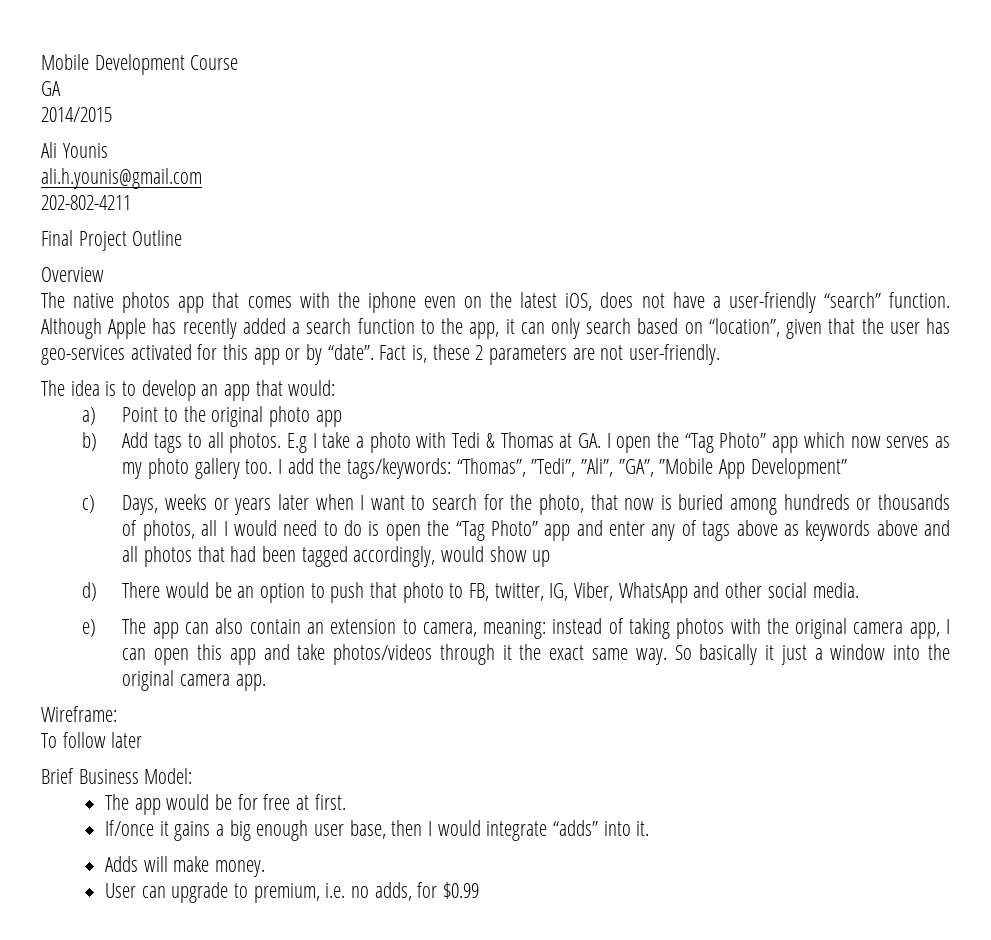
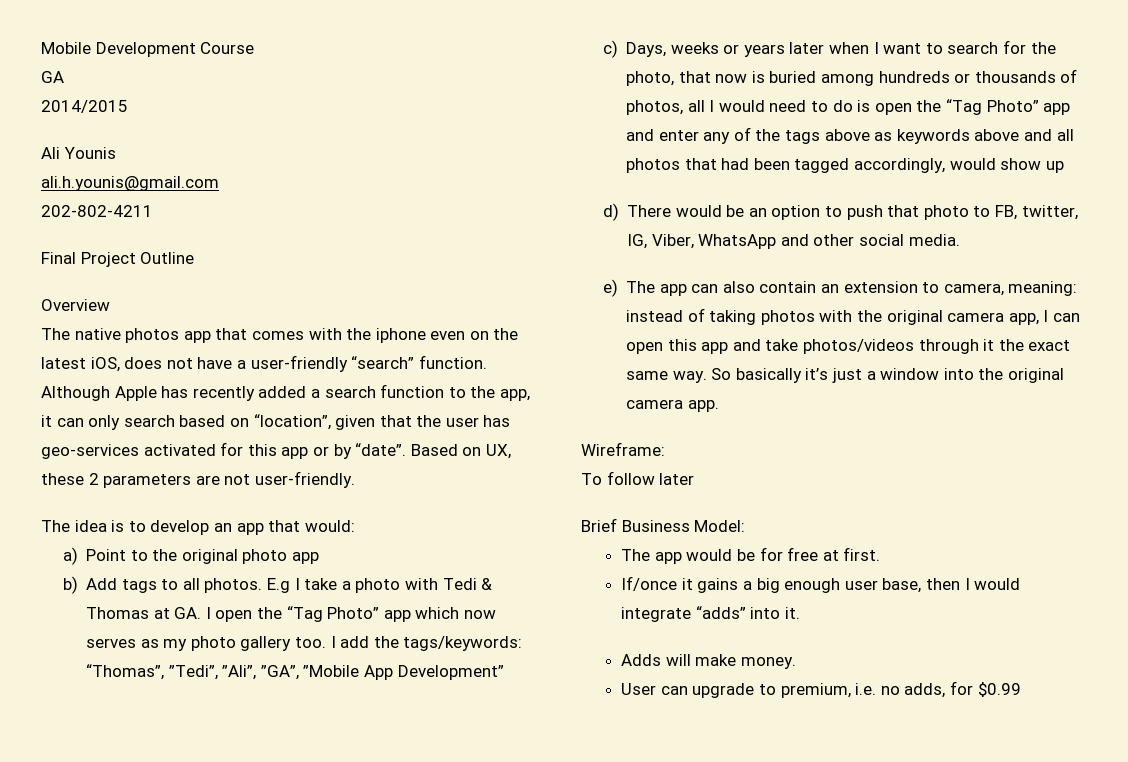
[379,345,428,363] Fact is, -> [410,444,511,459] Based on UX,
(697, 528) none -> [755,129,781,141] the
[765,645,775,660] it -> [805,368,829,380] it’s

